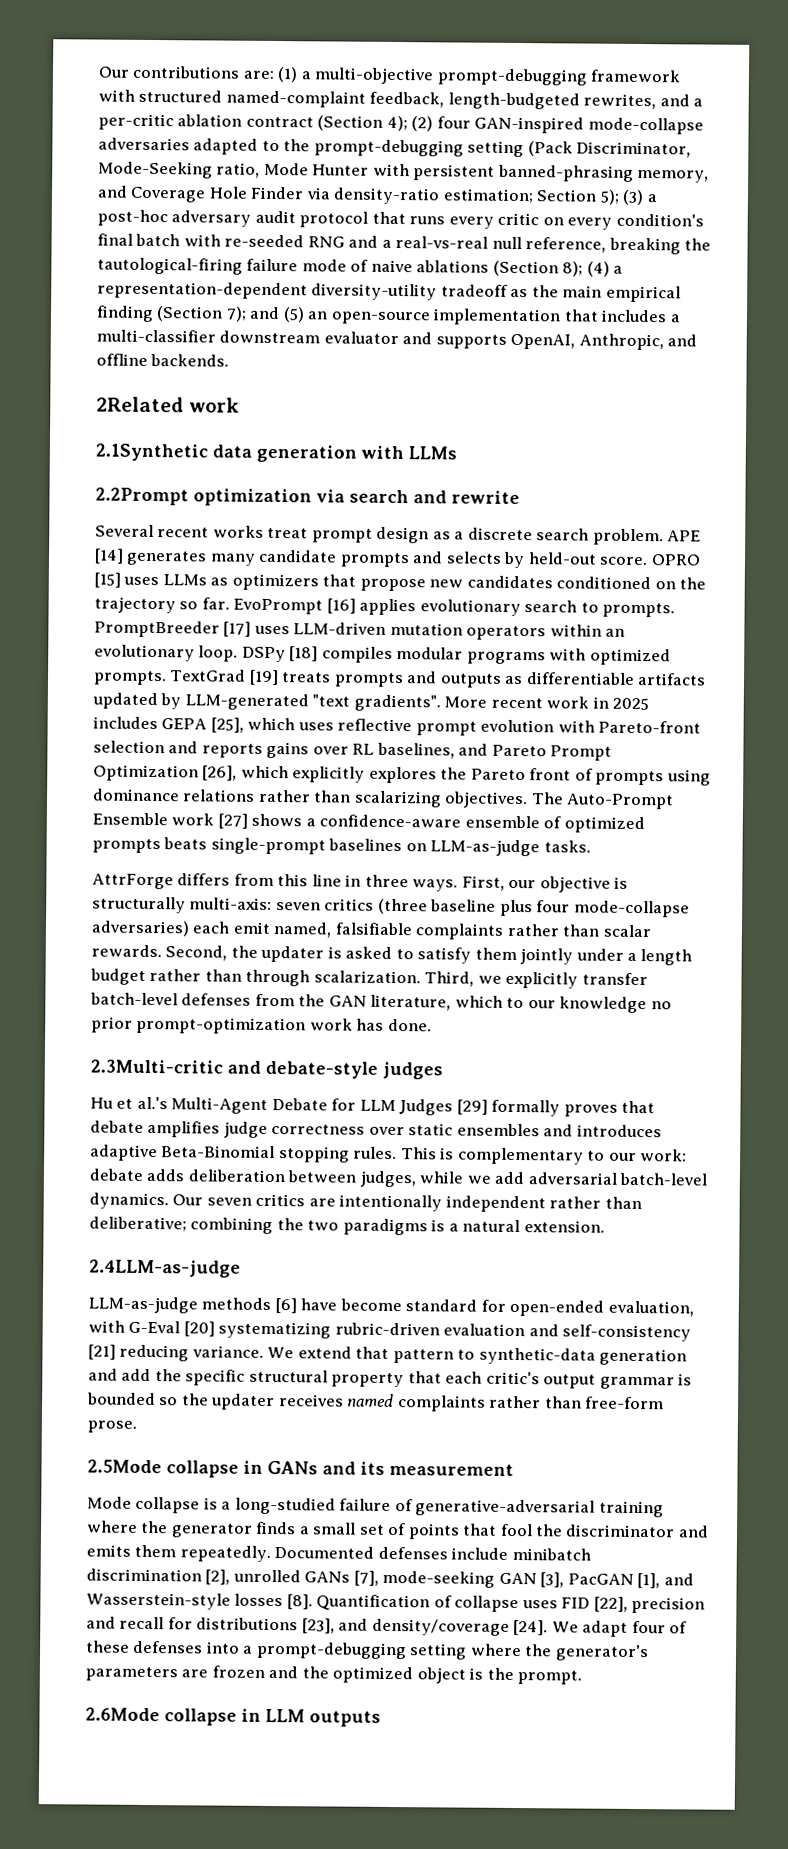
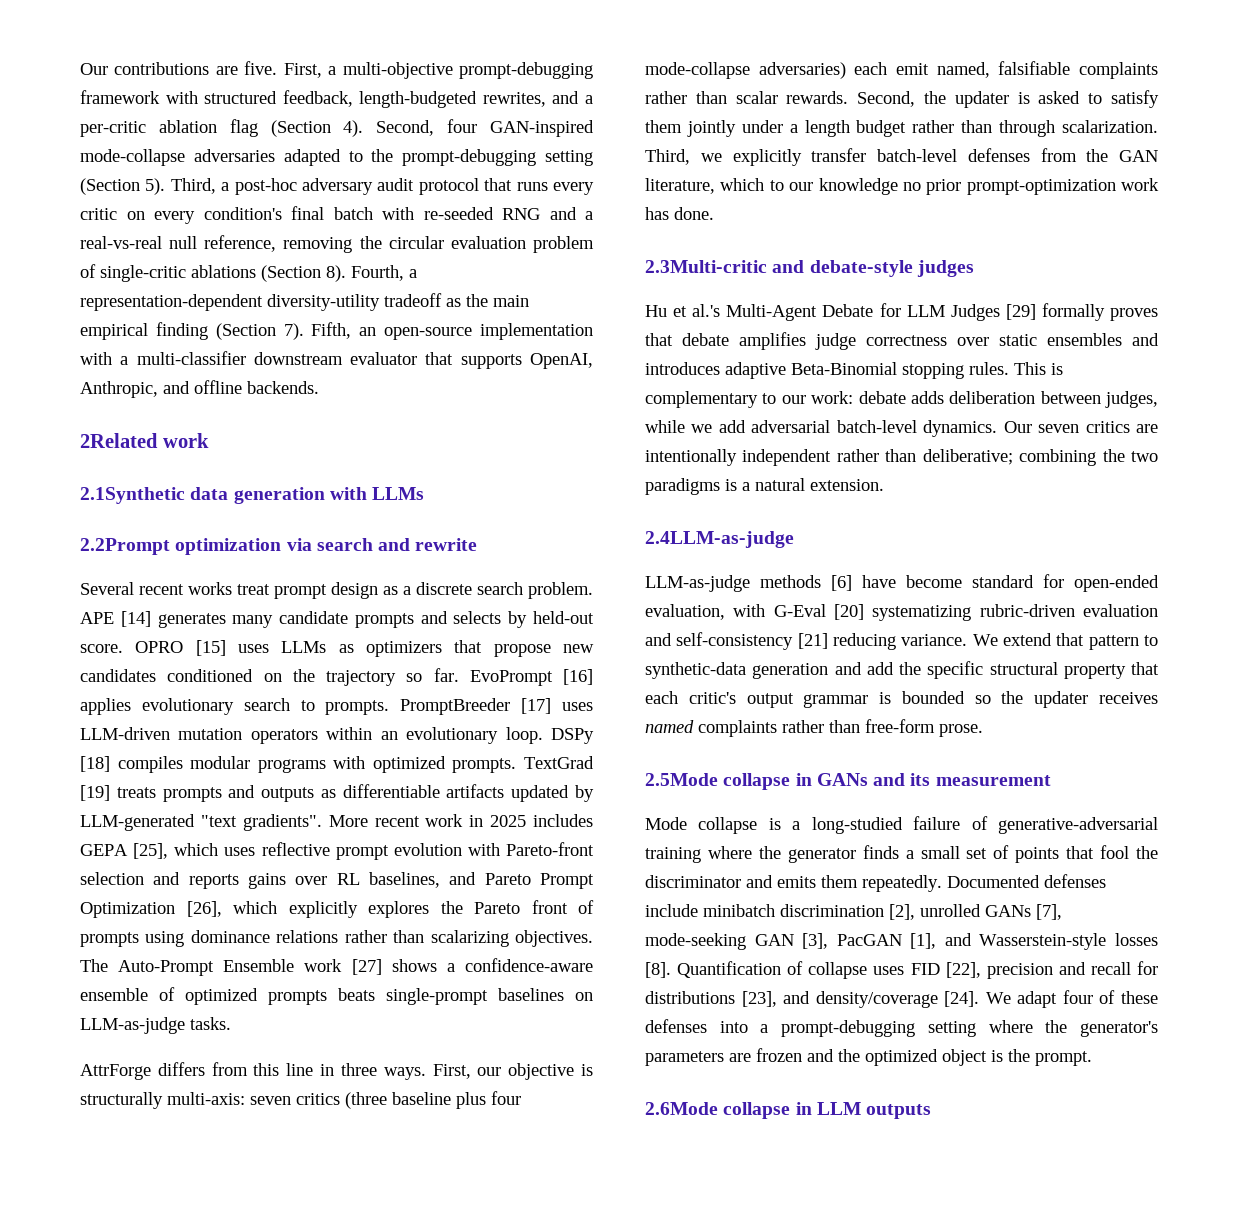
[242,67,299,83] are: (1) -> [215,61,322,78] are five. First,
[225,90,366,108] named-complaint -> (278, 97) none
[245,115,434,132] contract (Section 4); (2) -> [229,119,435,137] flag (Section 4). Second,
[527,141,692,158] [98,161,710,183] [97,185,645,206] (Pack Discriminator, Mode-Seeking ratio, Mode Hunter with persistent banned-phrasing memory, and Coverage Hole Finder via density-ratio estimation; Section 5); (3) -> [80,178,216,195] (Section 5). Third,
[608,237,712,255] [97,257,610,277] breaking the tautological-firing failure mode of naive ablations (Section 8); (4) -> [283,236,595,253] [80,264,404,282] removing the circular evaluation problem of single-critic ablations (Section 8). Fourth,
[225,306,305,323] 7); and (5) -> [283,322,352,340] 7). Fifth,
[563,309,668,323] that includes -> [80,352,112,365] with
[402,332,433,345] and -> [425,352,454,365] that

